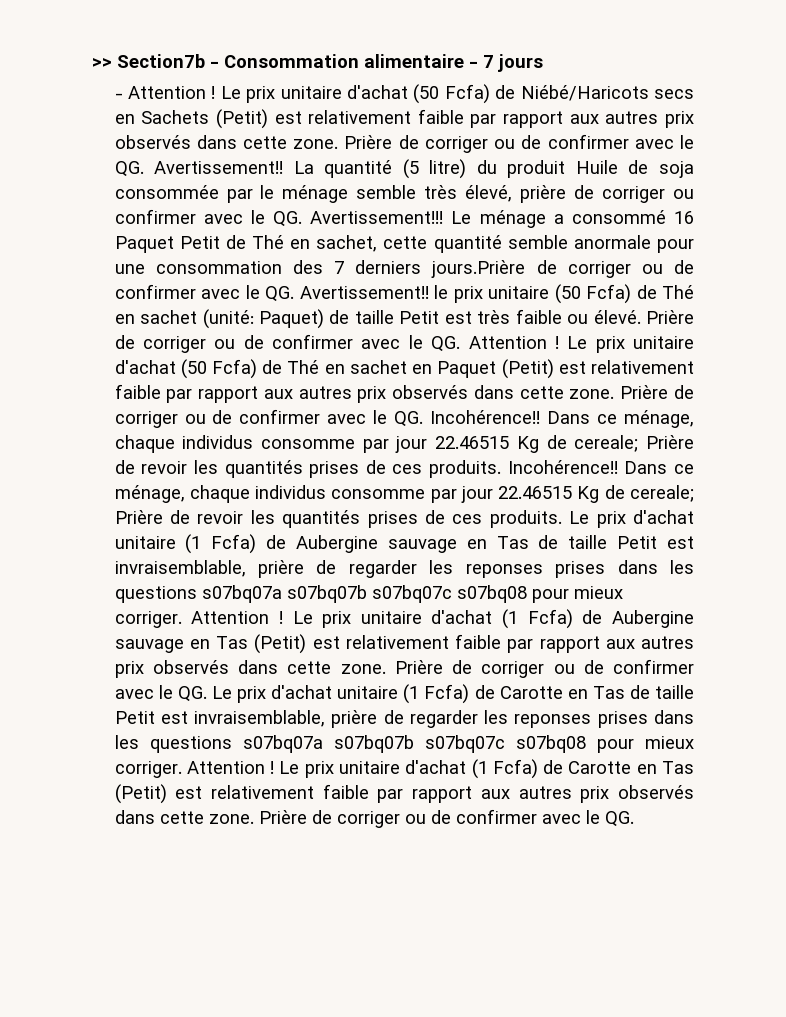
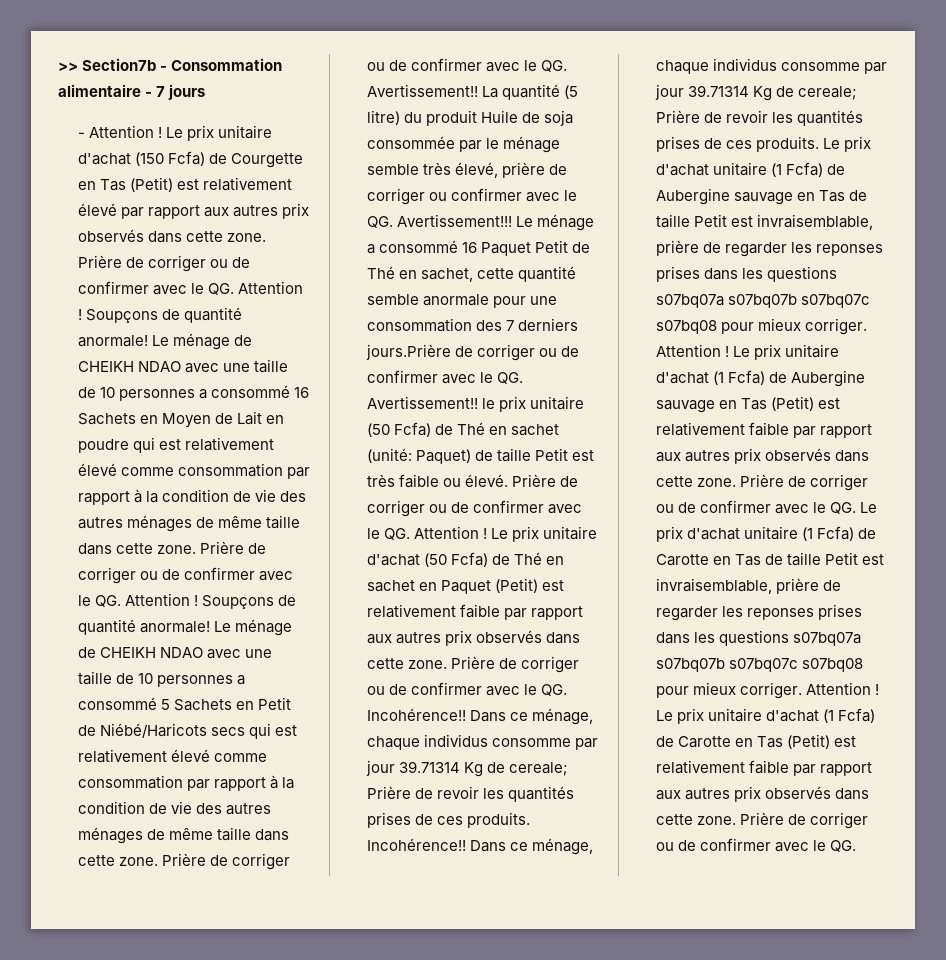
[413,84,695,104] [114,109,464,129] (50 Fcfa) de Niébé/Haricots secs en Sachets (Petit) est relativement faible -> [134,151,304,168] [77,177,293,192] [77,203,117,216] (150 Fcfa) de Courgette en Tas (Petit) est relativement élevé
(144, 169) none -> [238,281,304,294] [77,307,242,323] [77,333,252,350] [77,359,289,373] [77,385,310,401] [77,411,285,428] [77,437,274,453] [77,463,310,479] [77,489,307,505] [77,515,301,532] [77,541,267,555] [77,567,294,584] [77,593,297,609] [77,619,292,636] [77,647,273,659] [77,671,246,687] [77,697,292,711] [77,723,298,739] [77,749,267,763] [77,775,295,791] [77,801,272,815] [77,827,290,844] [77,853,291,870] [366,58,568,72] Attention ! Soupçons de quantité anormale! Le ménage de CHEIKH NDAO avec une taille de 10 personnes a consommé 16 Sachets en Moyen de Lait en poudre qui est relativement élevé comme consommation par rapport à la condition de vie des autres ménages de même taille dans cette zone. Prière de corriger ou de confirmer avec le QG. Attention ! Soupçons de quantité anormale! Le ménage de CHEIKH NDAO avec une taille de 10 personnes a consommé 5 Sachets en Petit de Niébé/Haricots secs qui est relativement élevé comme consommation par rapport à la condition de vie des autres ménages de même taille dans cette zone. Prière de corriger ou de confirmer avec le QG.
[435,436,510,449] 22.46515 -> [398,761,460,773] 39.71314
[498,486,573,499] 22.46515 -> [687,85,749,97] 39.71314

